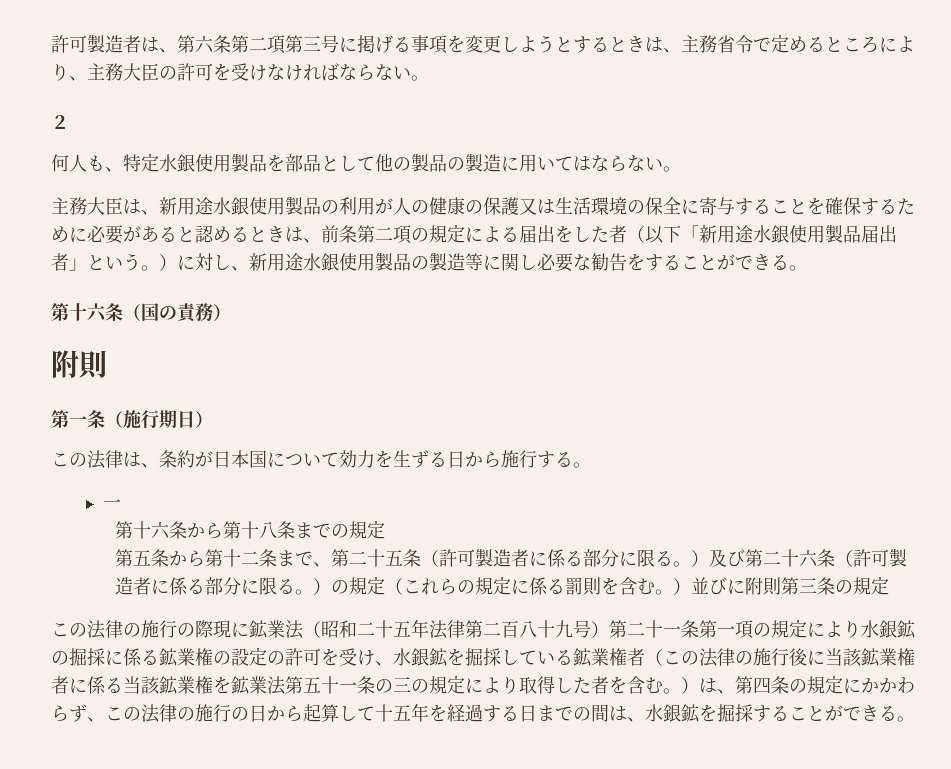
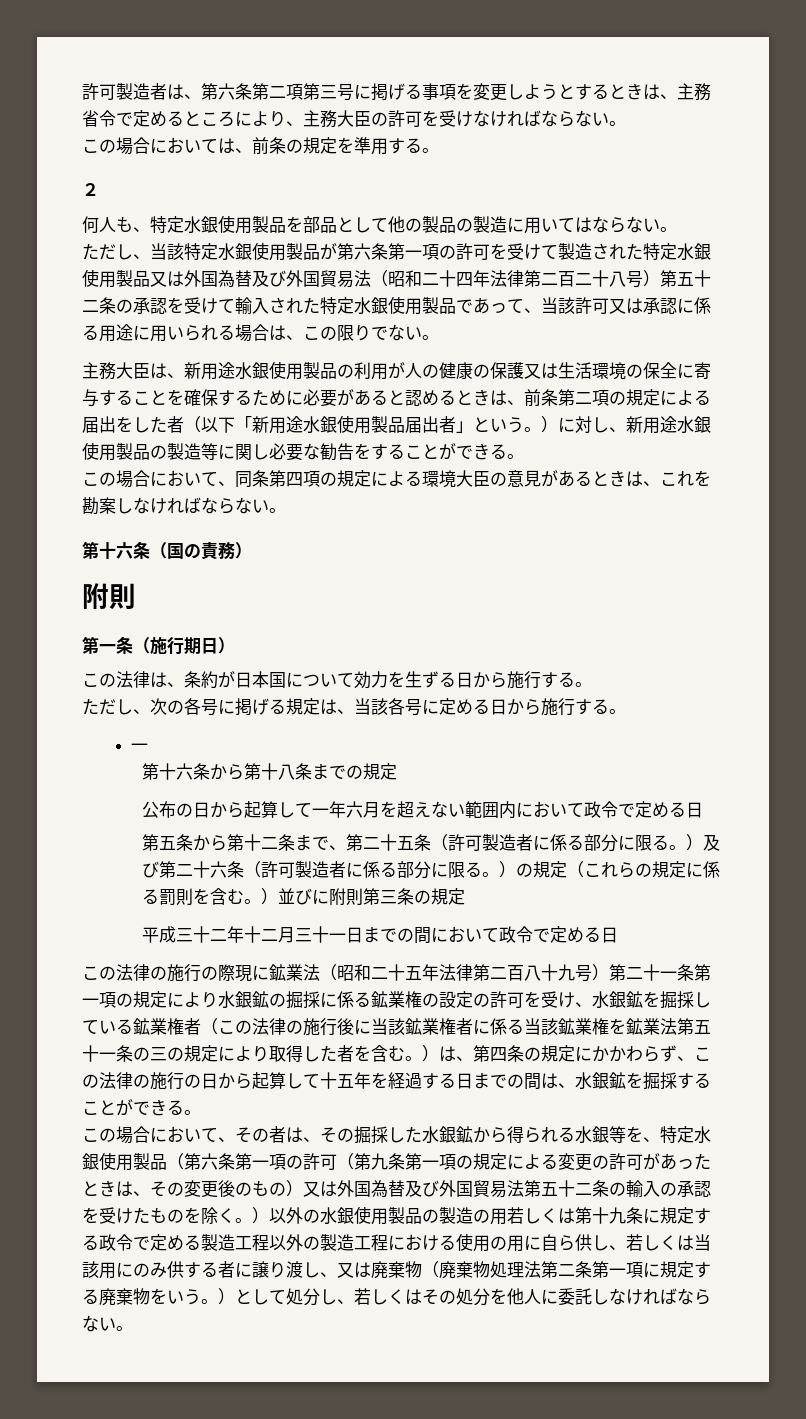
(429, 78) none -> [82,137,439,155] // この場合においては、前条の規定を準用する。
(681, 169) none -> [82,242,711,261] [82,269,711,288] [82,296,711,315] [82,324,439,342] // ただし、当該特定水銀使用製品が第六条第一項の許可を受けて製造された特定水銀使用製品又は外国為替及び外国貿易法（昭和二十四年法律第二百二十八号）第五十二条の承認を受けて輸入された特定水銀使用製品であって、当該許可又は承認に係る用途に用いられる場合は、この限りでない。
(807, 268) none -> [82,470,711,488] [82,497,286,515] // この場合において、同条第四項の規定による環境大臣の意見があるときは、これを勘案しなければならない。
(591, 465) none -> [82,698,626,716] // ただし、次の各号に掲げる規定は、当該各号に定める日から施行する。
(385, 529) none -> [142,801,704,819] // 公布の日から起算して一年六月を超えない範囲内において政令で定める日
(889, 585) none -> [142,926,619,944] // 平成三十二年十二月三十一日までの間において政令で定める日
(915, 719) none -> [82,1126,711,1144] [82,1152,711,1171] [82,1180,711,1198] [82,1206,711,1225] [82,1233,711,1252] [82,1261,711,1279] [82,1288,711,1306] [82,1315,133,1332] // この場合において、その者は、その掘採した水銀鉱から得られる水銀等を、特定水銀使用製品（第六条第一項の許可（第九条第一項の規定による変更の許可があったときは、その変更後のもの）又は外国為替及び外国貿易法第五十二条の輸入の承認を受けたものを除く。）以外の水銀使用製品の製造の用若しくは第十九条に規定する政令で定める製造工程以外の製造工程における使用の用に自ら供し、若しくは当該用にのみ供する者に譲り渡し、又は廃棄物（廃棄物処理法第二条第一項に規定する廃棄物をいう。）として処分し、若しくはその処分を他人に委託しなければならない。

